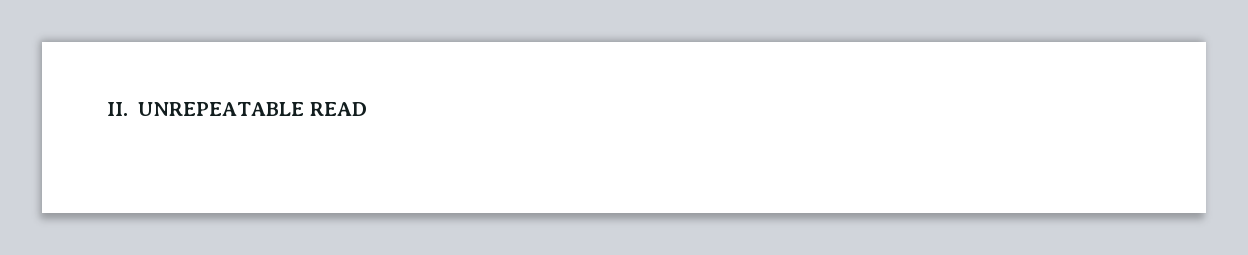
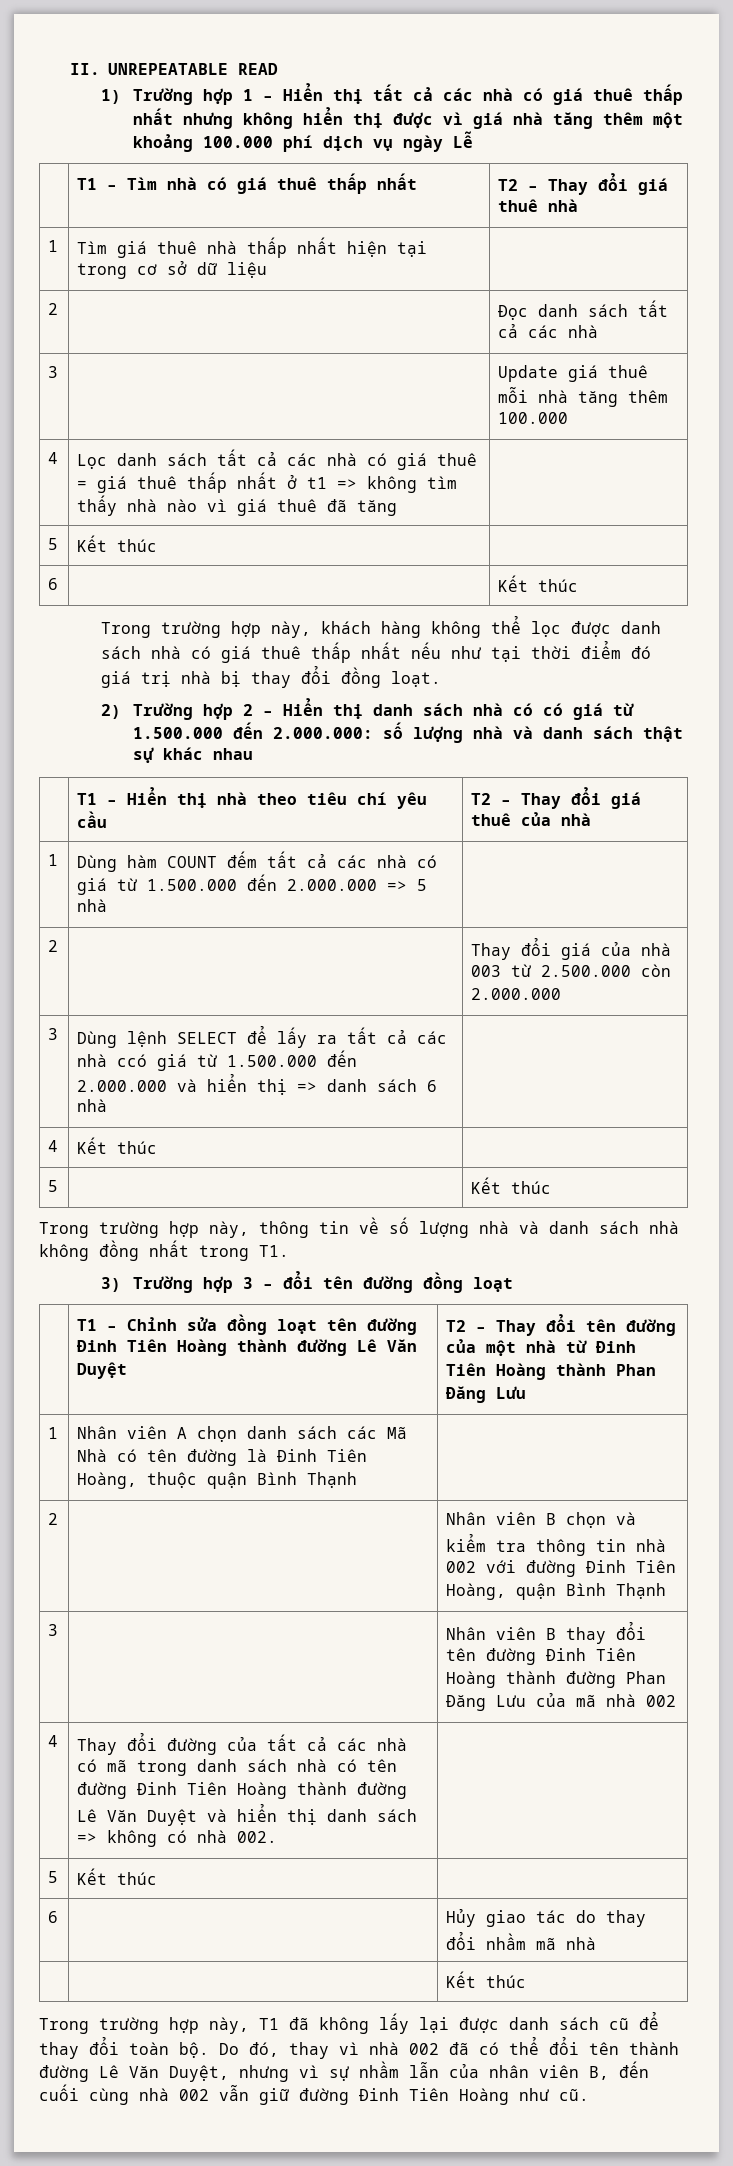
(367, 109) none -> [101,83,683,105] [132,107,683,129] [132,131,473,152] [77,173,418,194] [498,173,669,195] [498,199,579,212] [48,240,59,252] [77,237,428,258] [77,260,268,279] [48,303,59,315] [498,300,669,320] [498,323,599,338] [48,366,59,378] [498,365,649,382] [498,386,669,407] [498,412,569,424] [48,452,59,464] [77,449,478,470] [77,472,458,493] [77,495,398,516] [48,538,59,550] [77,535,158,552] [48,578,59,590] [498,575,579,592] [101,615,662,638] [101,640,652,663] [101,665,442,688] [101,698,634,720] [132,722,683,743] [132,747,253,763] [77,787,428,809] [77,811,108,828] [471,787,642,809] [471,812,592,826] [48,854,59,866] [77,851,438,872] [77,874,428,895] [77,899,108,912] [48,940,59,952] [471,937,672,960] [471,964,672,977] [471,988,562,1000] [48,1028,59,1040] [77,1025,448,1048] [77,1050,358,1071] [77,1073,438,1095] [77,1099,108,1112] [48,1140,59,1152] [77,1137,158,1154] [48,1180,59,1192] [471,1177,552,1194] [39,1217,679,1238] [39,1240,289,1261] [101,1271,513,1293] [77,1314,418,1335] [77,1339,418,1356] [77,1362,128,1379] [446,1314,677,1336] [446,1339,637,1356] [446,1363,657,1380] [446,1386,527,1403] [48,1427,59,1439] [77,1426,408,1442] [77,1449,368,1466] [77,1472,358,1489] [48,1513,59,1525] [446,1512,637,1528] [446,1533,667,1556] [446,1560,677,1577] [446,1583,667,1600] [48,1624,59,1636] [446,1621,647,1644] [446,1648,637,1665] [446,1671,667,1688] [446,1692,677,1711] [48,1735,59,1747] [77,1732,408,1755] [77,1759,398,1776] [77,1782,408,1799] [77,1803,418,1826] [77,1830,278,1847] [48,1871,59,1883] [77,1868,158,1885] [48,1911,59,1923] [446,1908,647,1927] [446,1931,597,1950] [446,1971,527,1988] [39,2011,659,2034] [39,2036,679,2059] [39,2061,649,2082] [39,2084,589,2105] // 1) Trường hợp 1 – Hiển thị tất cả các nhà có giá thuê thấp nhất nhưng không hiển thị được vì giá nhà tăng thêm một khoảng 100.000 phí dịch vụ ngày Lễ // | T1 – Tìm nhà có giá thuê thấp nhất | T2 – Thay đổi giá thuê nhà // 1 | Tìm giá thuê nhà thấp nhất hiện tại trong cơ sở dữ liệu | // 2 | | Đọc danh sách tất cả các nhà // 3 | | Update giá thuê mỗi nhà tăng thêm 100.000 // 4 | Lọc danh sách tất cả các nhà có giá thuê = giá thuê thấp nhất ở t1 => không tìm thấy nhà nào vì giá thuê đã tăng | // 5 | Kết thúc | // 6 | | Kết thúc // Trong trường hợp này, khách hàng không thể lọc được danh sách nhà có giá thuê thấp nhất nếu như tại thời điểm đó giá trị nhà bị thay đổi đồng loạt. // 2) Trường hợp 2 – Hiển thị danh sách nhà có có giá từ 1.500.000 đến 2.000.000: số lượng nhà và danh sách thật sự khác nhau // | T1 – Hiển thị nhà theo tiêu chí yêu cầu | T2 – Thay đổi giá thuê của nhà // 1 | Dùng hàm COUNT đếm tất cả các nhà có giá từ 1.500.000 đến 2.000.000 => 5 nhà | // 2 | | Thay đổi giá của nhà 003 từ 2.500.000 còn 2.000.000 // 3 | Dùng lệnh SELECT để lấy ra tất cả các nhà ccó giá từ 1.500.000 đến 2.000.000 và hiển thị => danh sách 6 nhà | // 4 | Kết thúc | // 5 | | Kết thúc // Trong trường hợp này, thông tin về số lượng nhà và danh sách nhà không đồng nhất trong T1. // 3) Trường hợp 3 – đổi tên đường đồng loạt // | T1 – Chỉnh sửa đồng loạt tên đường Đinh Tiên Hoàng thành đường Lê Văn Duyệt | T2 – Thay đổi tên đường của một nhà từ Đinh Tiên Hoàng thành Phan Đăng Lưu // 1 | Nhân viên A chọn danh sách các Mã Nhà có tên đường là Đinh Tiên Hoàng, thuộc quận Bình Thạnh | // 2 | | Nhân viên B chọn và kiểm tra thông tin nhà 002 với đường Đinh Tiên Hoàng, quận Bình Thạnh // 3 | | Nhân viên B thay đổi tên đường Đinh Tiên Hoàng thành đường Phan Đăng Lưu của mã nhà 002 // 4 | Thay đổi đường của tất cả các nhà có mã trong danh sách nhà có tên đường Đinh Tiên Hoàng thành đường Lê Văn Duyệt và hiển thị danh sách => không có nhà 002. | // 5 | Kết thúc | // 6 | | Hủy giao tác do thay đổi nhầm mã nhà // | | Kết thúc // Trong trường hợp này, T1 đã không lấy lại được danh sách cũ để thay đổi toàn bộ. Do đó, thay vì nhà 002 đã có thể đổi tên thành đường Lê Văn Duyệt, nhưng vì sự nhầm lẫn của nhân viên B, đến cuối cùng nhà 002 vẫn giữ đường Đinh Tiên Hoàng như cũ.

